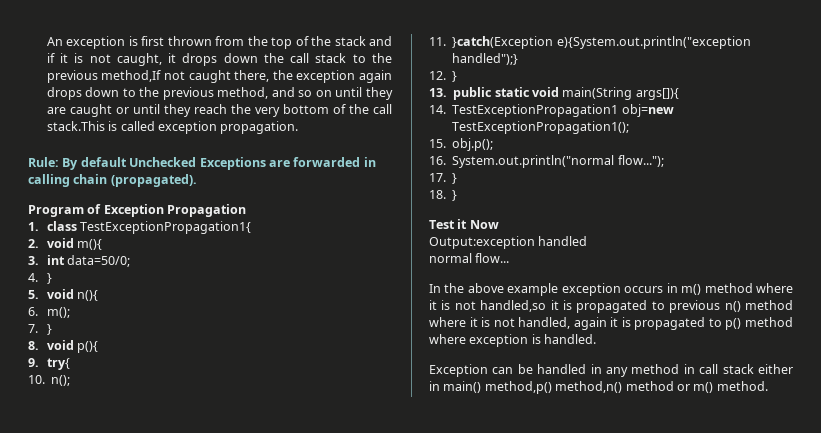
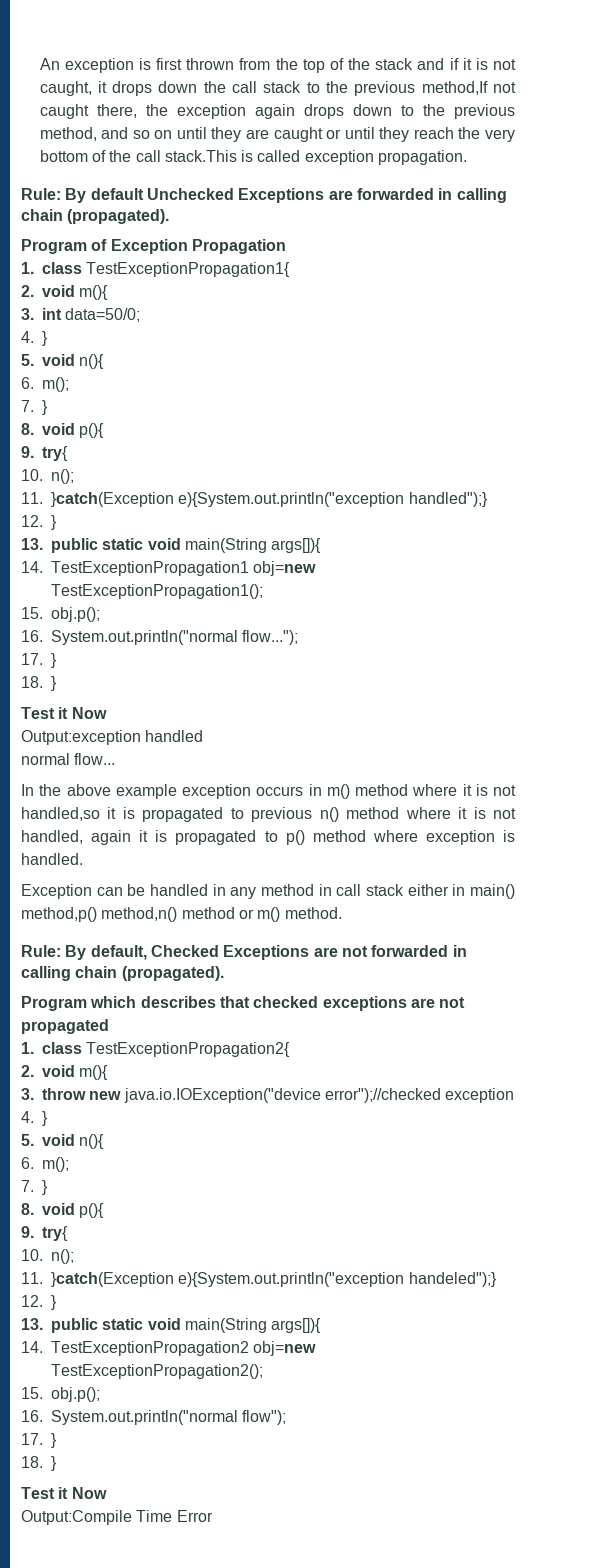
(768, 386) none -> [21,945,467,960] [21,966,224,981] [21,996,466,1011] [21,1019,109,1034] [21,1042,291,1057] [21,1065,109,1080] [21,1088,515,1103] [21,1111,48,1126] [21,1134,105,1149] [21,1157,69,1172] [21,1180,48,1195] [21,1203,105,1218] [21,1226,68,1241] [21,1249,74,1264] [21,1272,497,1287] [21,1295,57,1310] [21,1318,322,1333] [21,1341,317,1356] [51,1364,263,1379] [21,1387,100,1402] [21,1410,287,1425] [21,1433,57,1448] [21,1456,57,1471] [21,1487,107,1499] [21,1510,213,1525] // Rule: By default, Checked Exceptions are not forwarded in calling chain (propagated). // Program which describes that checked exceptions are not propagated // 1. class TestExceptionPropagation2{ // 2. void m(){ // 3. throw new java.io.IOException("device error");//checked exception // 4. } // 5. void n(){ // 6. m(); // 7. } // 8. void p(){ // 9. try{ // 10. n(); // 11. }catch(Exception e){System.out.println("exception handeled");} // 12. } // 13. public static void main(String args[]){ // 14. TestExceptionPropagation2 obj=new TestExceptionPropagation2(); // 15. obj.p(); // 16. System.out.println("normal flow"); // 17. } // 18. } // Test it Now // Output:Compile Time Error

